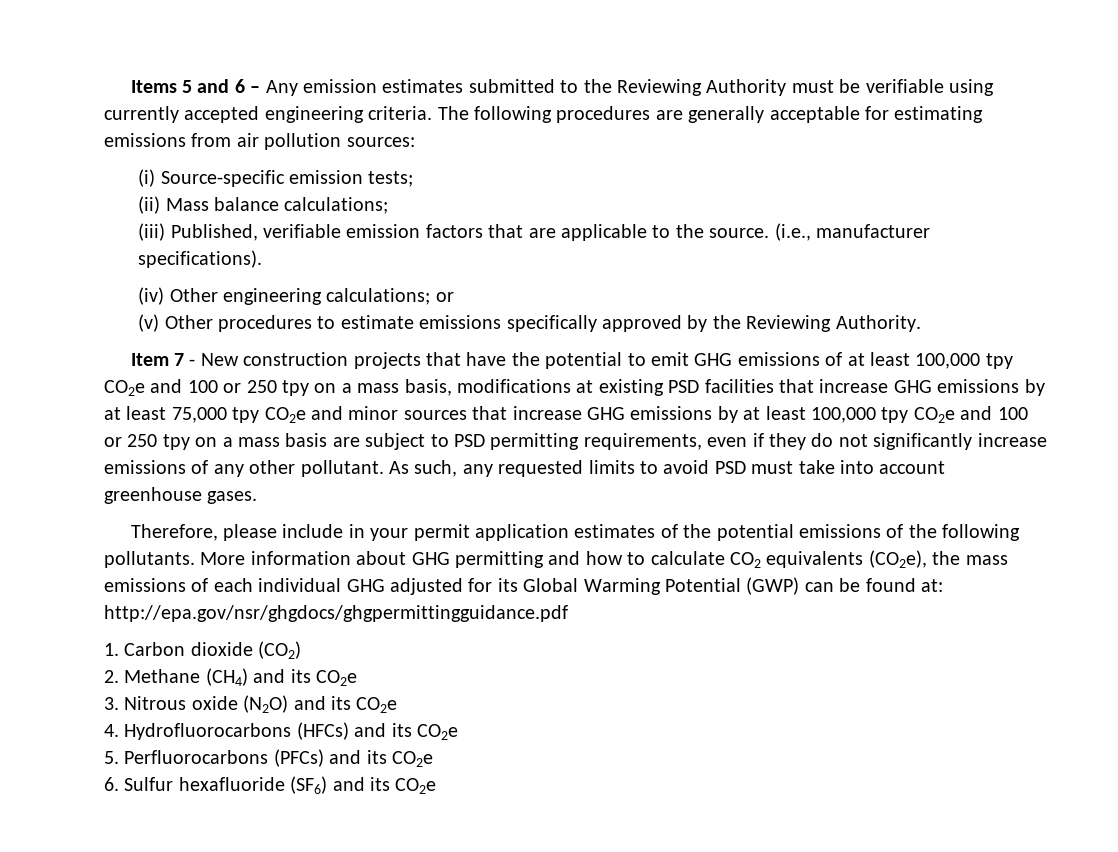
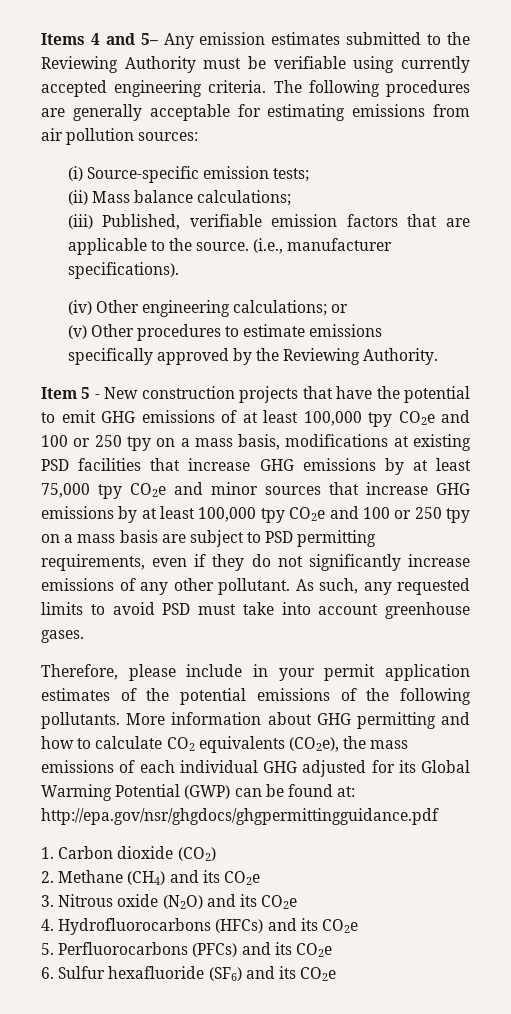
[181,79,261,93] 5 and 6 – -> [90,33,158,45] 4 and 5–
[173,353,184,366] 7 -> [81,387,91,399] 5

